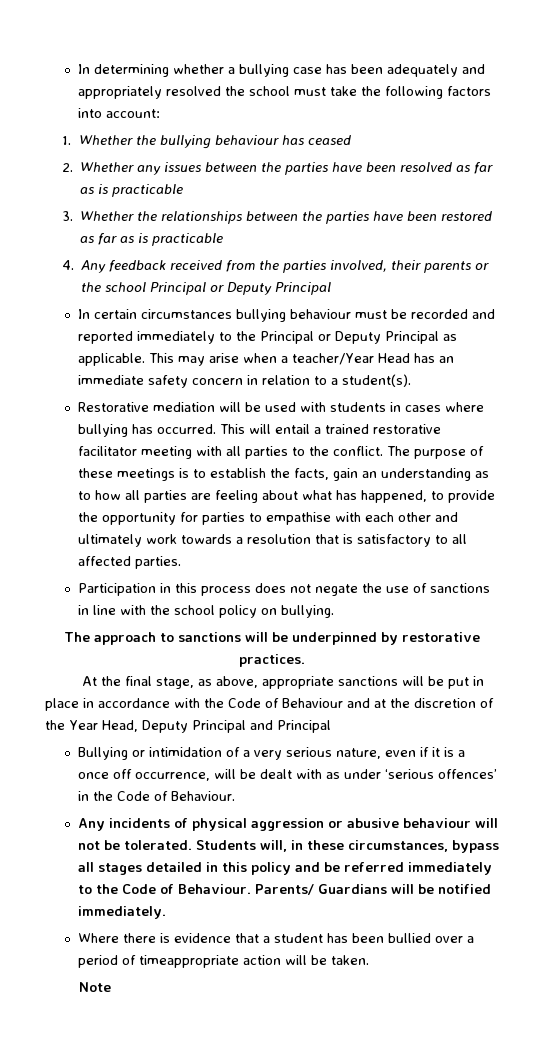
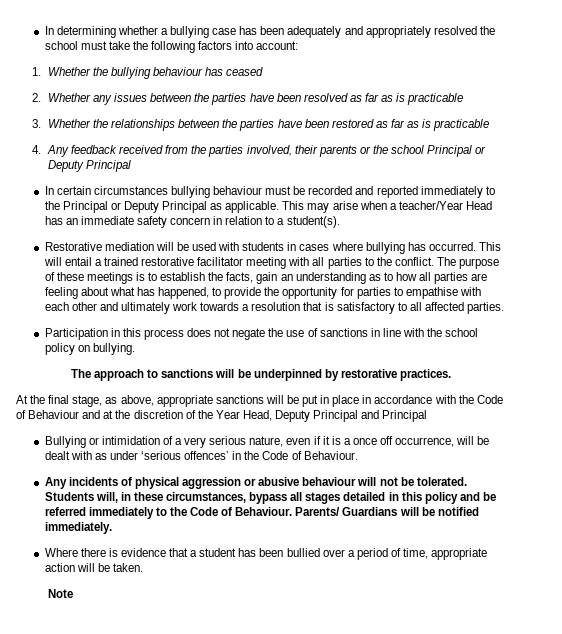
[138,955,239,968] timeappropriate -> [403,548,488,560] time, appropriate

